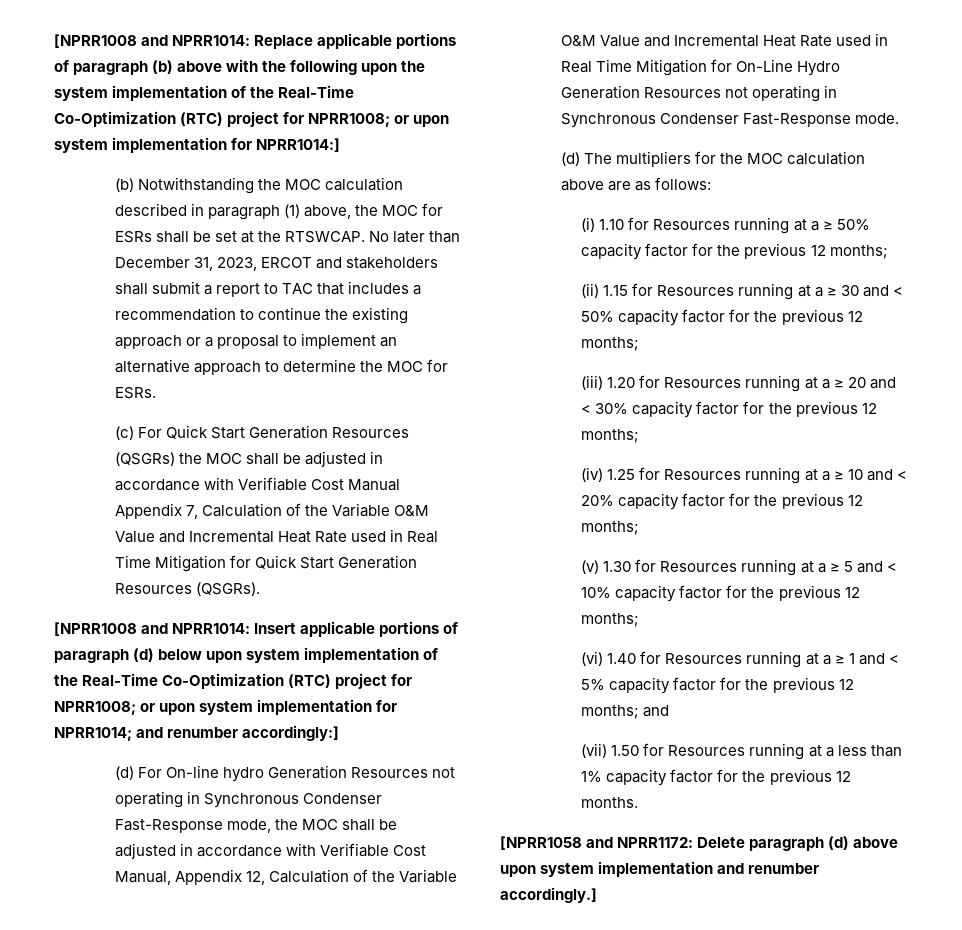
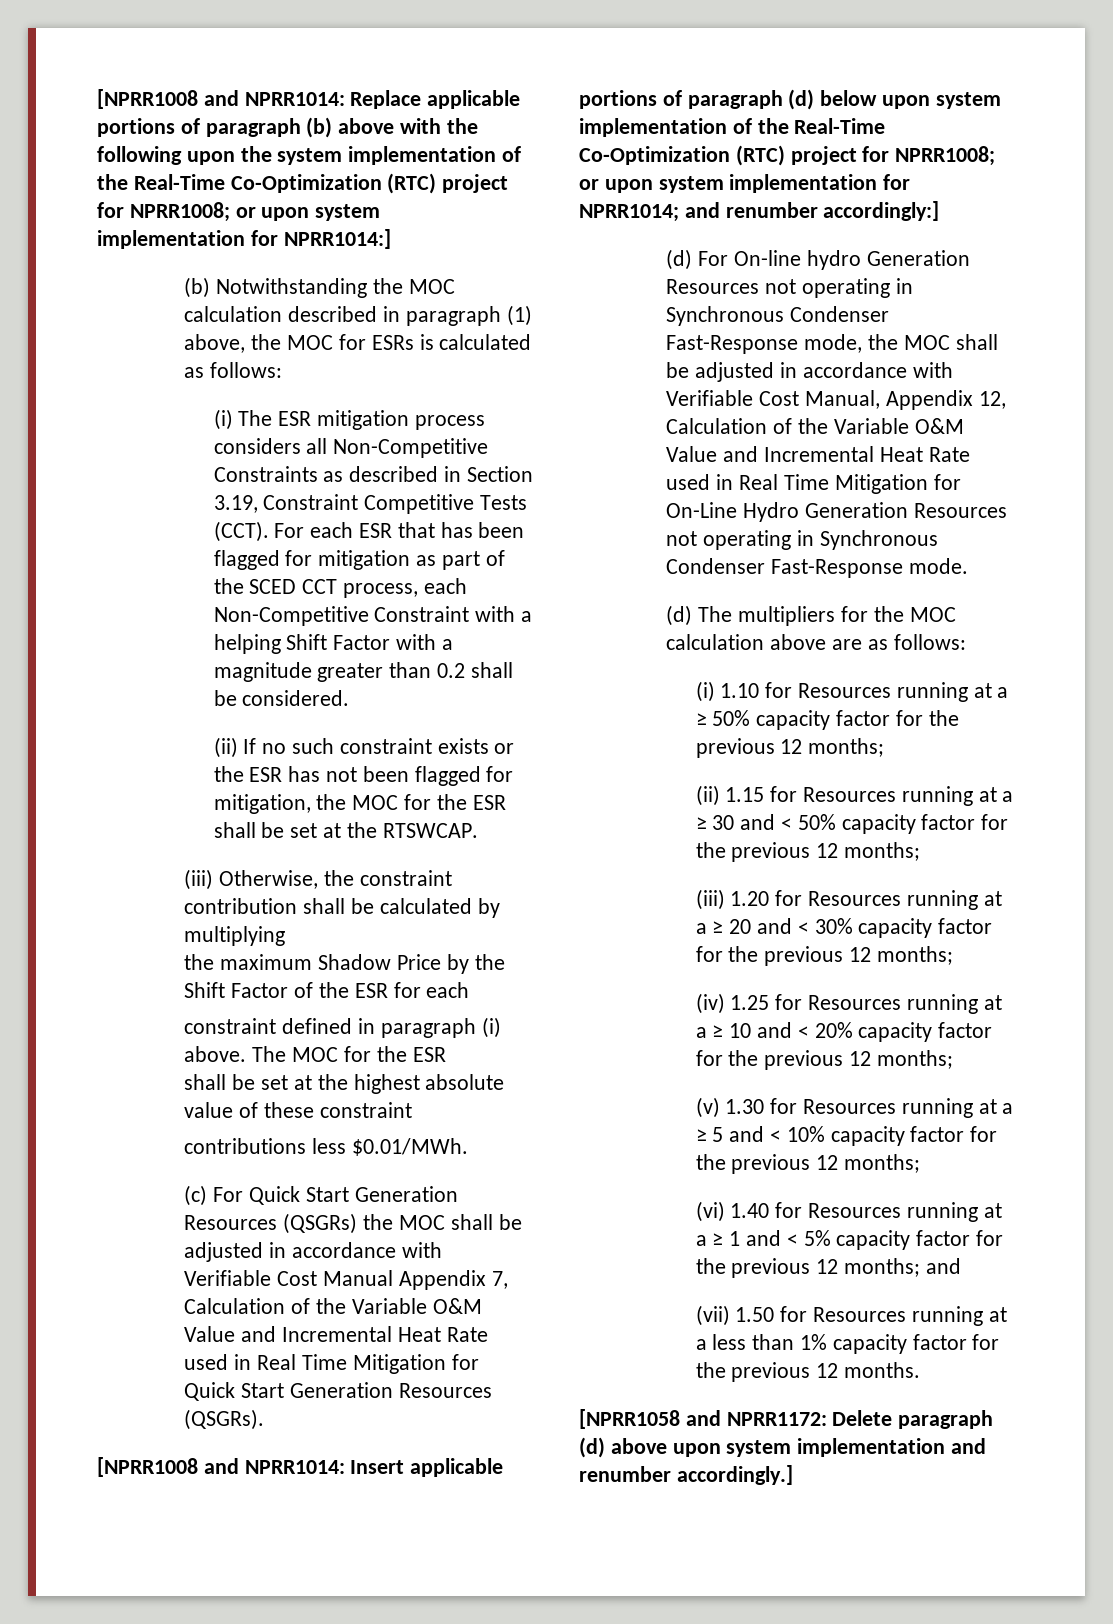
(152, 237) none -> [419,334,532,350] [184,362,283,378] [213,409,485,430] [213,438,489,458] [213,466,533,482] [213,494,528,514] [213,521,525,542] [213,550,505,570] [213,578,467,598] [213,606,533,626] [213,634,453,654] [213,662,513,682] [213,690,350,706] [213,737,515,758] [213,766,514,786] [213,794,506,814] is calculated as follows: // (i) The ESR mitigation process considers all Non-Competitive Constraints as described in Section 3.19, Constraint Competitive Tests (CCT). For each ESR that has been flagged for mitigation as part of the SCED CCT process, each Non-Competitive Constraint with a helping Shift Factor with a magnitude greater than 0.2 shall be considered. // (ii) If no such constraint exists or the ESR has not been flagged for mitigation, the MOC for the ESR
[369,231,461,243] [114,257,439,271] [114,281,422,297] [114,307,409,324] [114,333,398,349] [114,359,449,375] [114,387,156,399] No later than December 31, 2023, ERCOT and stakeholders shall submit a report to TAC that includes a recommendation to continue the existing approach or a proposal to implement an alternative approach to determine the MOC for ESRs. -> [184,869,452,890] [184,898,500,918] [184,926,286,946] [184,954,505,974] [184,982,470,998] [184,1017,501,1038] [184,1046,446,1062] [184,1074,505,1094] [184,1102,412,1118] [184,1138,469,1156] // (iii) Otherwise, the constraint contribution shall be calculated by multiplying // the maximum Shadow Price by the Shift Factor of the ESR for each // constraint defined in paragraph (i) above. The MOC for the ESR // shall be set at the highest absolute value of these constraint // contributions less $0.01/MWh.

